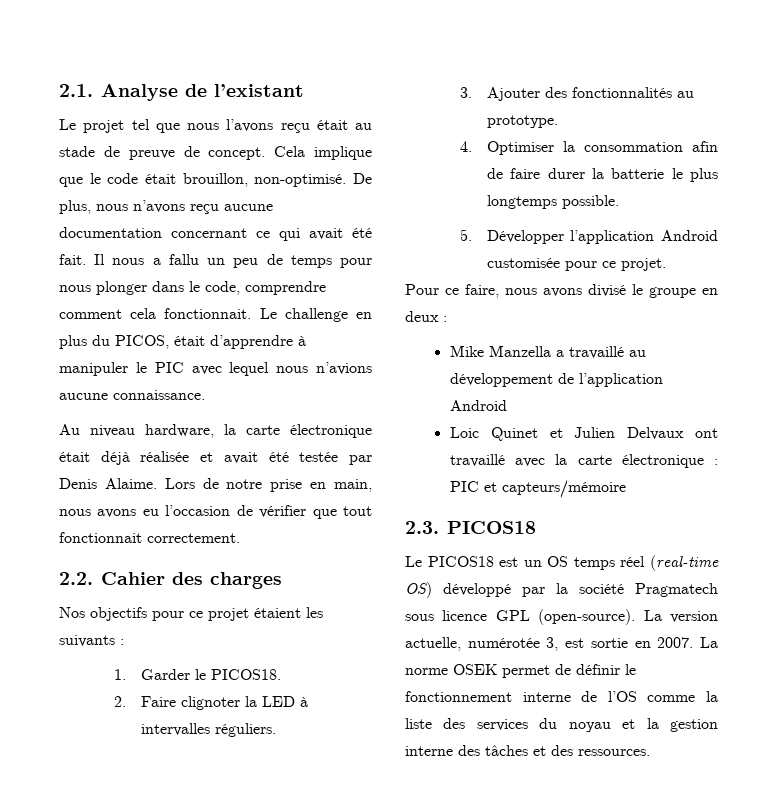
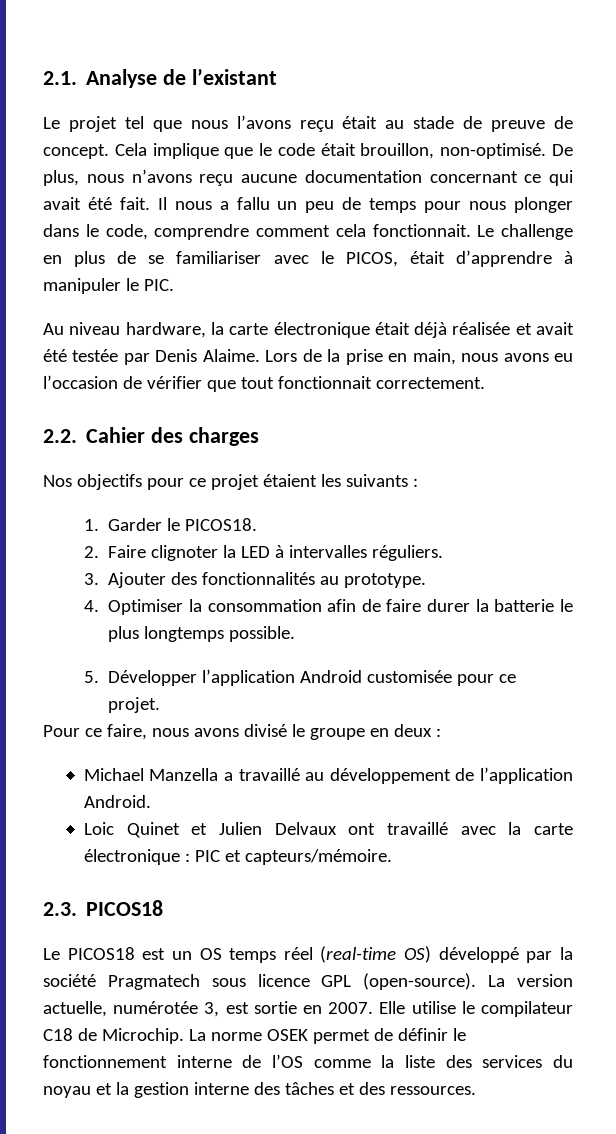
[92,335,110,346] du -> [117,251,334,264] de se familiariser avec le
[154,362,372,376] [59,390,205,400] PIC avec lequel nous n’avions aucune connaissance. -> [143,279,174,291] PIC.
[226,479,263,489] notre -> [327,349,341,362] la
[449,345,484,357] Mike -> [83,768,144,781] Michael
[449,400,507,411] Android -> [83,795,151,808] Android.
[501,480,626,498] capteurs/mémoire -> [244,849,392,865] capteurs/mémoire.
(694, 642) none -> [379,1001,573,1017] [43,1028,184,1044] Elle utilise le compilateur C18 de Microchip.

